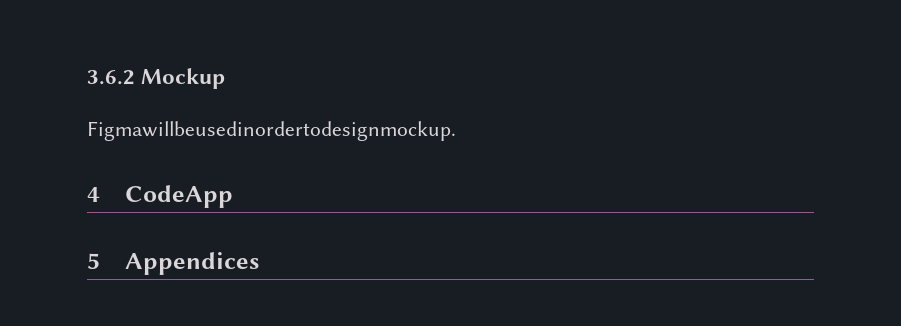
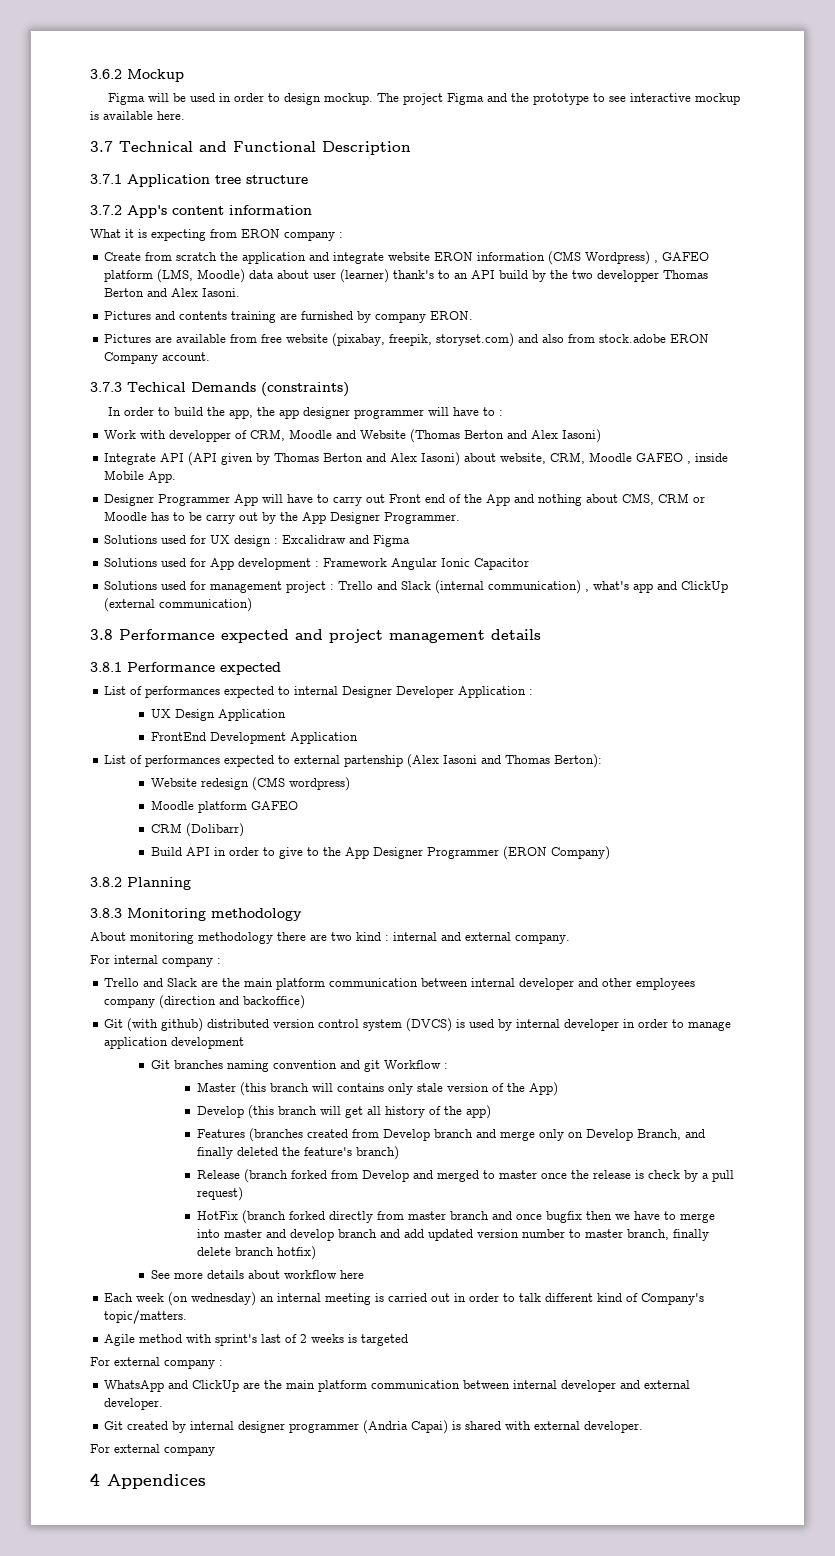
[87,121,456,141] [87,185,233,208] [87,253,100,269] Figmawillbeusedinordertodesignmockup. // 4 CodeApp // 5 -> [108,93,741,105] [90,111,185,120] [90,141,411,155] [90,174,308,187] [90,205,312,218] [90,229,343,241] [104,251,710,265] [104,269,709,283] [104,288,241,297] [104,311,474,323] [104,333,710,347] [104,352,211,364] [90,382,349,397] [108,407,504,419] [104,429,602,443] [104,452,729,466] [104,470,177,483] [104,493,706,506] [104,511,461,524] [104,535,411,547] [104,558,530,570] [104,580,729,594] [104,598,253,612] [90,629,541,643] [90,662,281,675] [104,686,534,698] [150,709,286,721] [150,732,358,744] [104,754,603,768] [150,777,350,791] [150,800,298,813] [150,823,244,837] [150,846,610,860] [90,877,191,890] [90,908,302,921] [90,932,570,944] [90,955,221,967] [104,978,696,990] [104,995,306,1009] [104,1018,732,1032] [104,1037,245,1049] [150,1060,448,1072] [196,1082,558,1096] [196,1105,491,1119] [196,1128,705,1142] [196,1146,399,1160] [196,1169,734,1183] [196,1187,243,1201] [196,1210,715,1224] [196,1229,709,1241] [196,1246,316,1260] [150,1270,364,1279] [104,1292,705,1306] [104,1310,188,1324] [104,1334,409,1346] [90,1357,223,1369] [104,1380,691,1392] [104,1398,164,1410] [104,1420,644,1434] [90,1444,215,1456] [90,1473,100,1486] Figma will be used in order to design mockup. The project Figma and the prototype to see interactive mockup is available here. // 3.7 Technical and Functional Description // 3.7.1 Application tree structure // 3.7.2 App's content information // What it is expecting from ERON company : // Create from scratch the application and integrate website ERON information (CMS Wordpress) , GAFEO platform (LMS, Moodle) data about user (learner) thank's to an API build by the two developper Thomas Berton and Alex Iasoni. // Pictures and contents training are furnished by company ERON. // Pictures are available from free website (pixabay, freepik, storyset.com) and also from stock.adobe ERON Company account. // 3.7.3 Techical Demands (constraints) // In order to build the app, the app designer programmer will have to : // Work with developper of CRM, Moodle and Website (Thomas Berton and Alex Iasoni) // Integrate API (API given by Thomas Berton and Alex Iasoni) about website, CRM, Moodle GAFEO , inside Mobile App. // Designer Programmer App will have to carry out Front end of the App and nothing about CMS, CRM or Moodle has to be carry out by the App Designer Programmer. // Solutions used for UX design : Excalidraw and Figma // Solutions used for App development : Framework Angular Ionic Capacitor // Solutions used for management project : Trello and Slack (internal communication) , what's app and ClickUp (external communication) // 3.8 Performance expected and project management details // 3.8.1 Performance expected // List of performances expected to internal Designer Developer Application : // UX Design Application // FrontEnd Development Application // List of performances expected to external partenship (Alex Iasoni and Thomas Berton): // Website redesign (CMS wordpress) // Moodle platform GAFEO // CRM (Dolibarr) // Build API in order to give to the App Designer Programmer (ERON Company) // 3.8.2 Planning // 3.8.3 Monitoring methodology // About monitoring methodology there are two kind : internal and external company. // For internal company : // Trello and Slack are the main platform communication between internal developer and other employees company (direction and backoffice) // Git (with github) distributed version control system (DVCS) is used by internal developer in order to manage application development // Git branches naming convention and git Workflow : // Master (this branch will contains only stale version of the App) // Develop (this branch will get all history of the app) // Features (branches created from Develop branch and merge only on Develop Branch, and finally deleted the feature's branch) // Release (branch forked from Develop and merged to master once the release is check by a pull request) // HotFix (branch forked directly from master branch and once bugfix then we have to merge into master and develop branch and add updated version number to master branch, finally delete branch hotfix) // See more details about workflow here // Each week (on wednesday) an internal meeting is carried out in order to talk different kind of Company's topic/matters. // Agile method with sprint's last of 2 weeks is targeted // For external company : // WhatsApp and ClickUp are the main platform communication between internal developer and external developer. // Git created by internal designer programmer (Andria Capai) is shared with external developer. // For external company // 4

